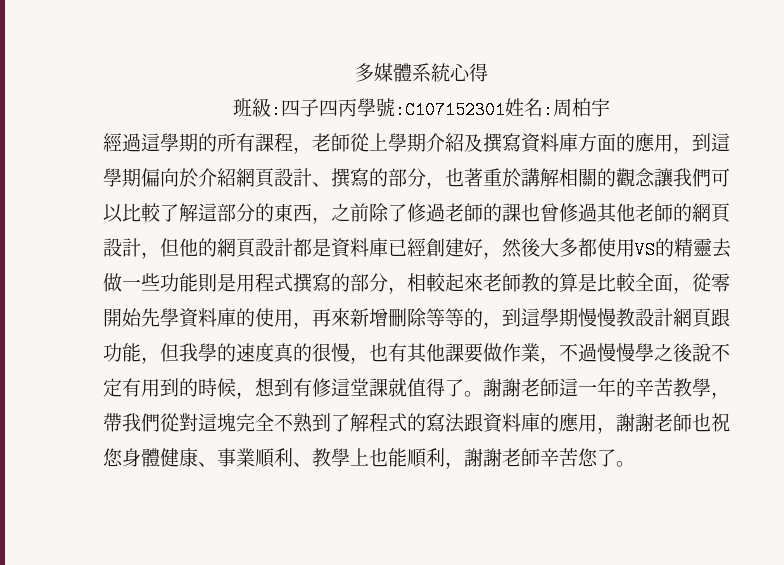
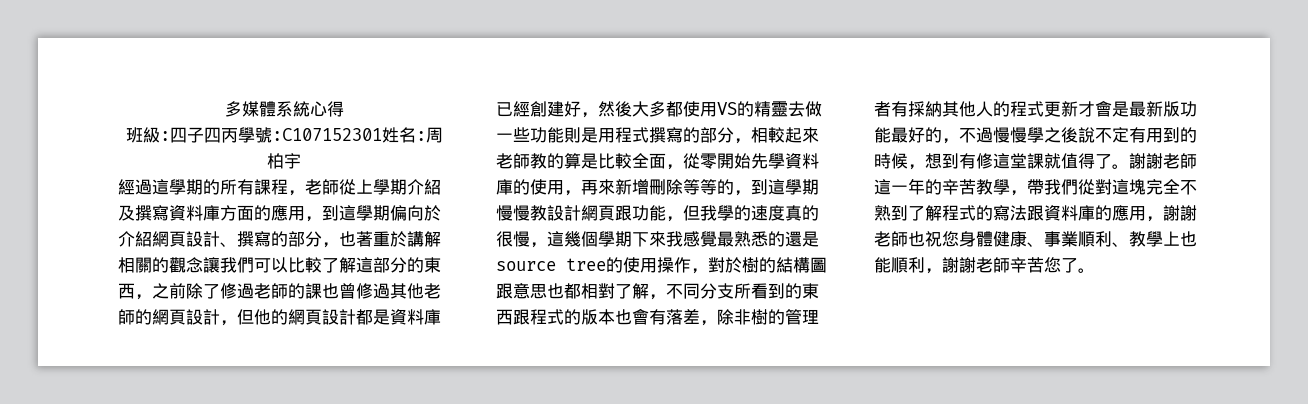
[369,343,540,363] 也有其他課要做作業 -> [547,230,819,247] [496,257,827,274] [496,283,819,300] [496,308,819,326] [874,100,1197,117] [874,127,942,143] 這幾個學期下來我感覺最熟悉的還是source tree的使用操作，對於樹的結構圖跟意思也都相對了解，不同分支所看到的東西跟程式的版本也會有落差，除非樹的管理者有採納其他人的程式更新才會是最新版功能最好的

